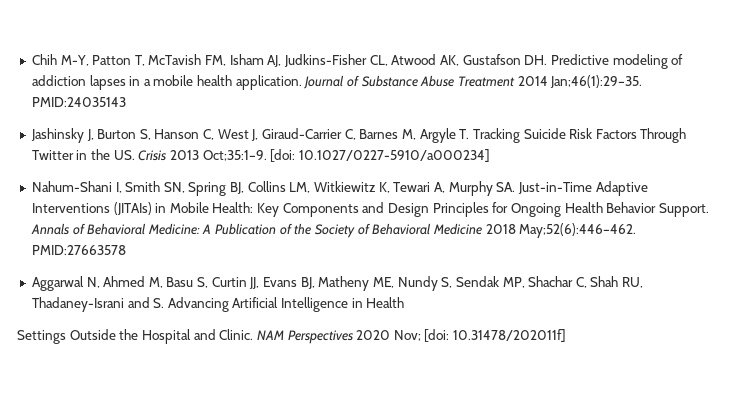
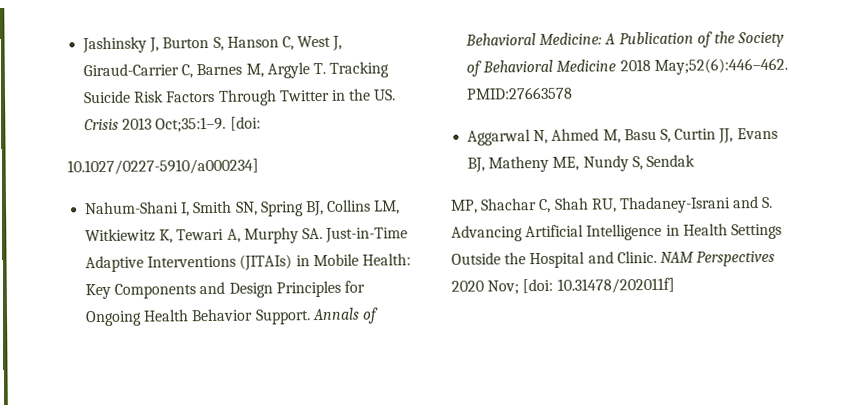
[31,54,684,69] [31,75,643,90] [31,97,126,107] Chih M-Y, Patton T, McTavish FM, Isham AJ, Judkins-Fisher CL, Atwood AK, Gustafson DH. Predictive modeling of addiction lapses in a mobile health application. Journal of Substance Abuse Treatment 2014 Jan;46(1):29–35. PMID:24035143 // -> (82, 45) none
(296, 155) none -> (261, 123) //
(499, 281) none -> (695, 161) //
(405, 302) // -> (728, 229) none

